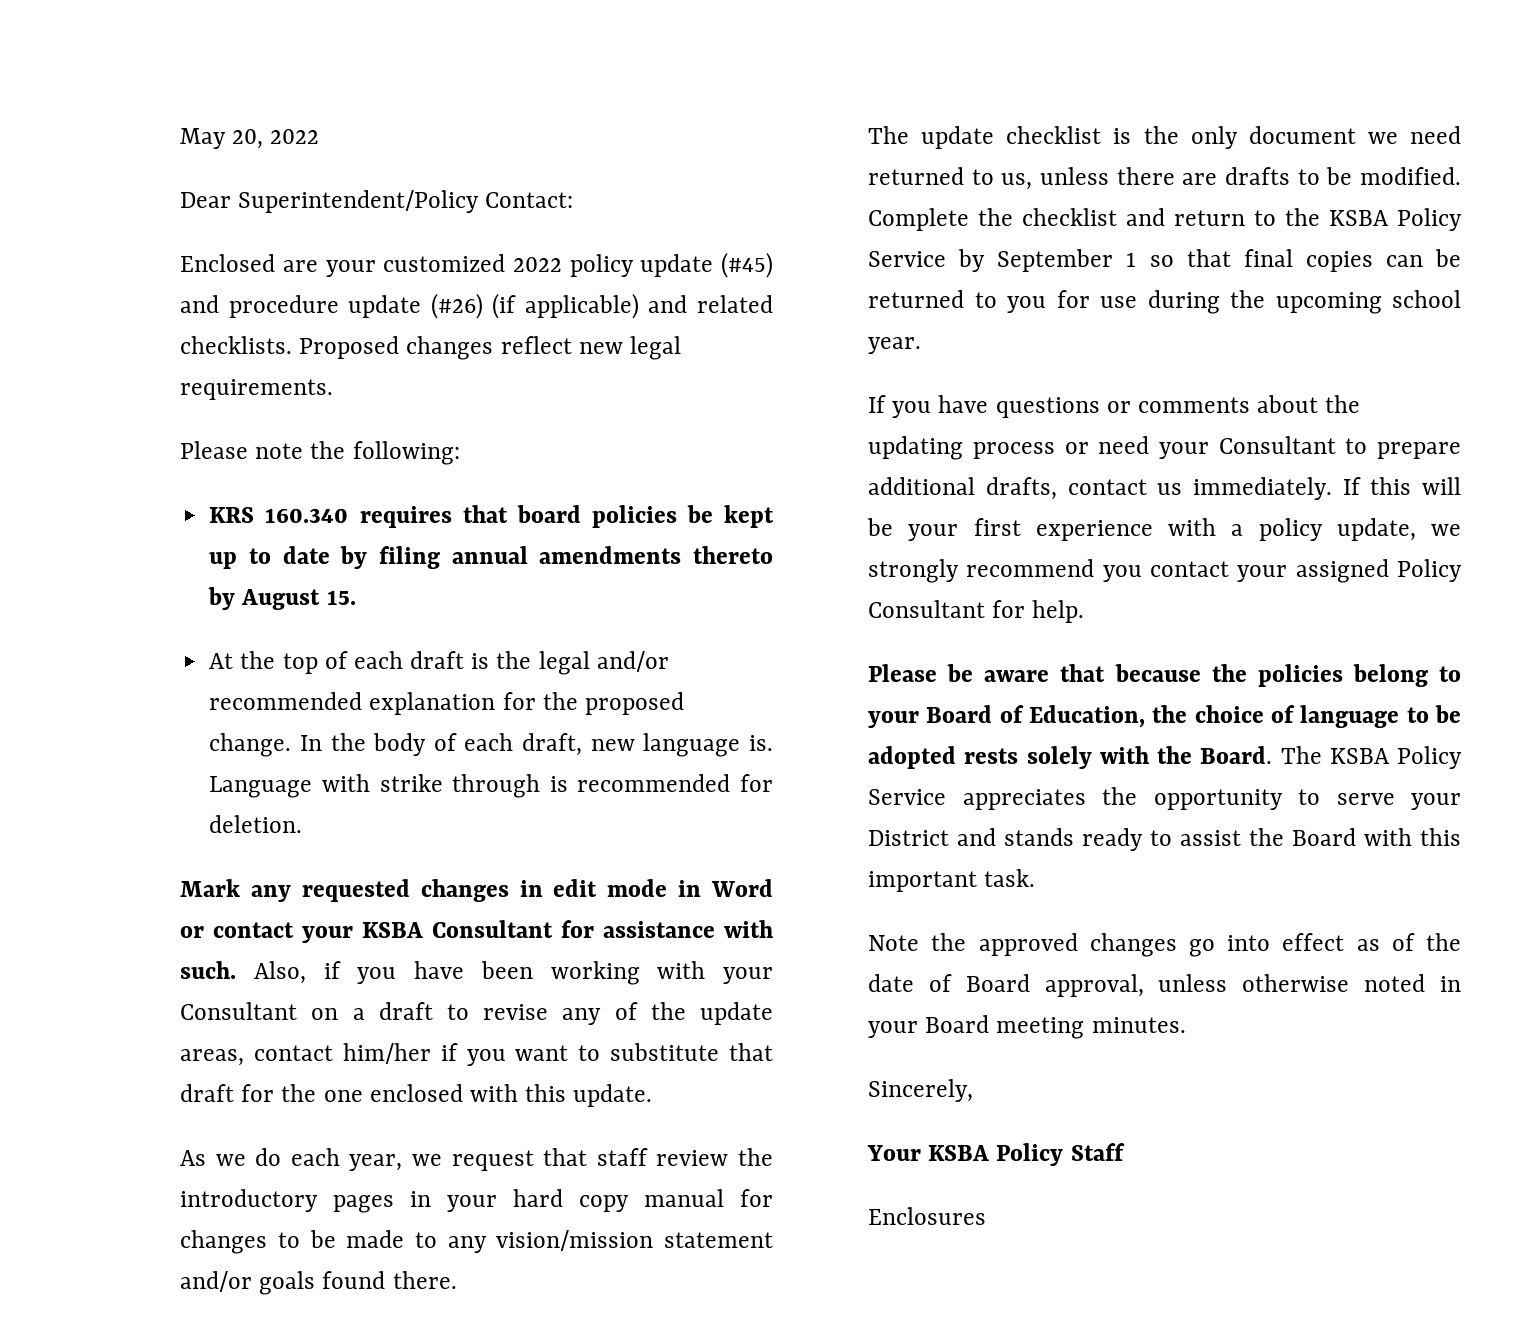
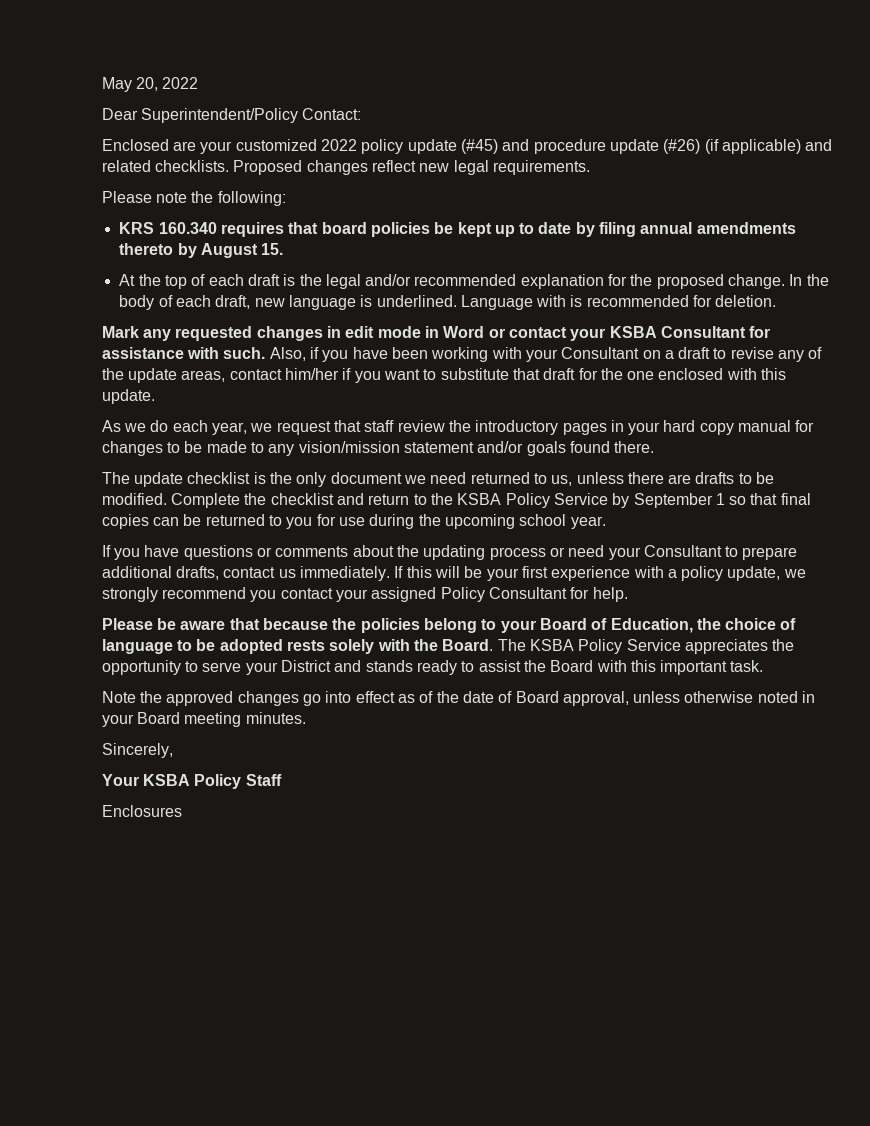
[749,735,774,751] [209,774,541,798] is. Language with strike through -> [360,295,567,310] is underlined. Language with

